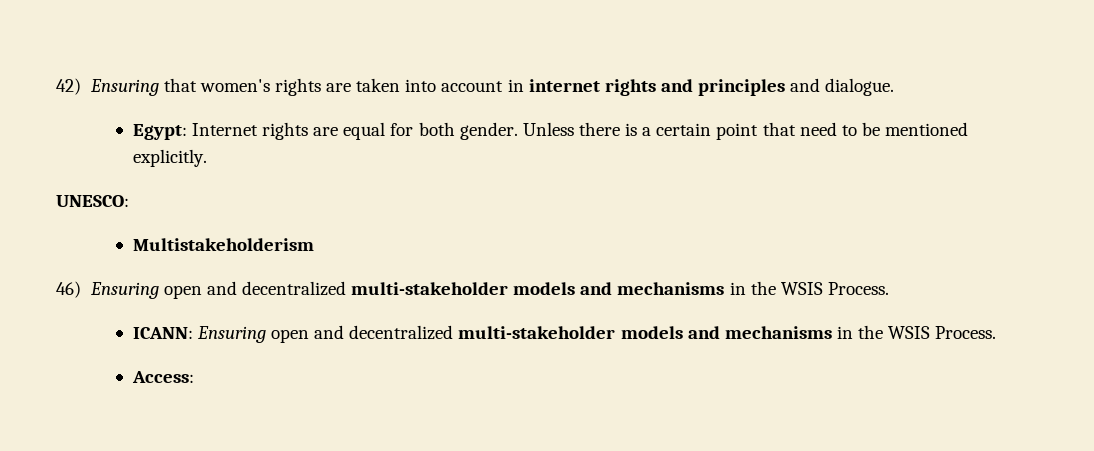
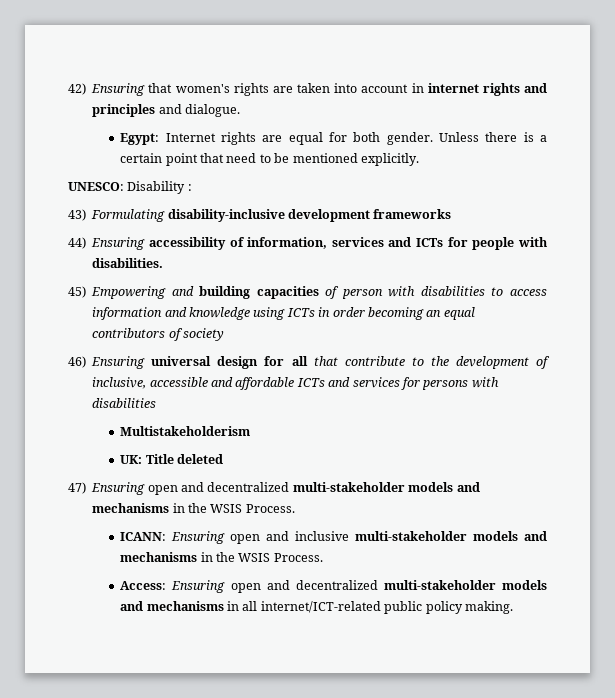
[132,238,314,251] [56,281,81,298] // Multistakeholderism // 46) -> [127,181,192,194] [68,209,452,222] [68,237,549,250] [92,258,164,268] [68,286,547,299] [92,307,475,320] [92,328,224,341] [68,356,550,369] [92,377,499,390] [92,398,157,408] [120,426,251,436] [120,454,224,464] [68,482,86,494] Disability : // 43) Formulating disability-inclusive development frameworks // 44) Ensuring accessibility of information, services and ICTs for people with disabilities. // 45) Empowering and building capacities of person with disabilities to access information and knowledge using ICTs in order becoming an equal contributors of society // 46) Ensuring universal design for all that contribute to the development of inclusive, accessible and affordable ICTs and services for persons with disabilities // Multistakeholderism // UK: Title deleted // 47)
[349,325,454,340] decentralized -> [295,531,350,541] inclusive
(194, 377) none -> [171,580,547,593] [120,601,513,614] Ensuring open and decentralized multi-stakeholder models and mechanisms in all internet/ICT-related public policy making.

